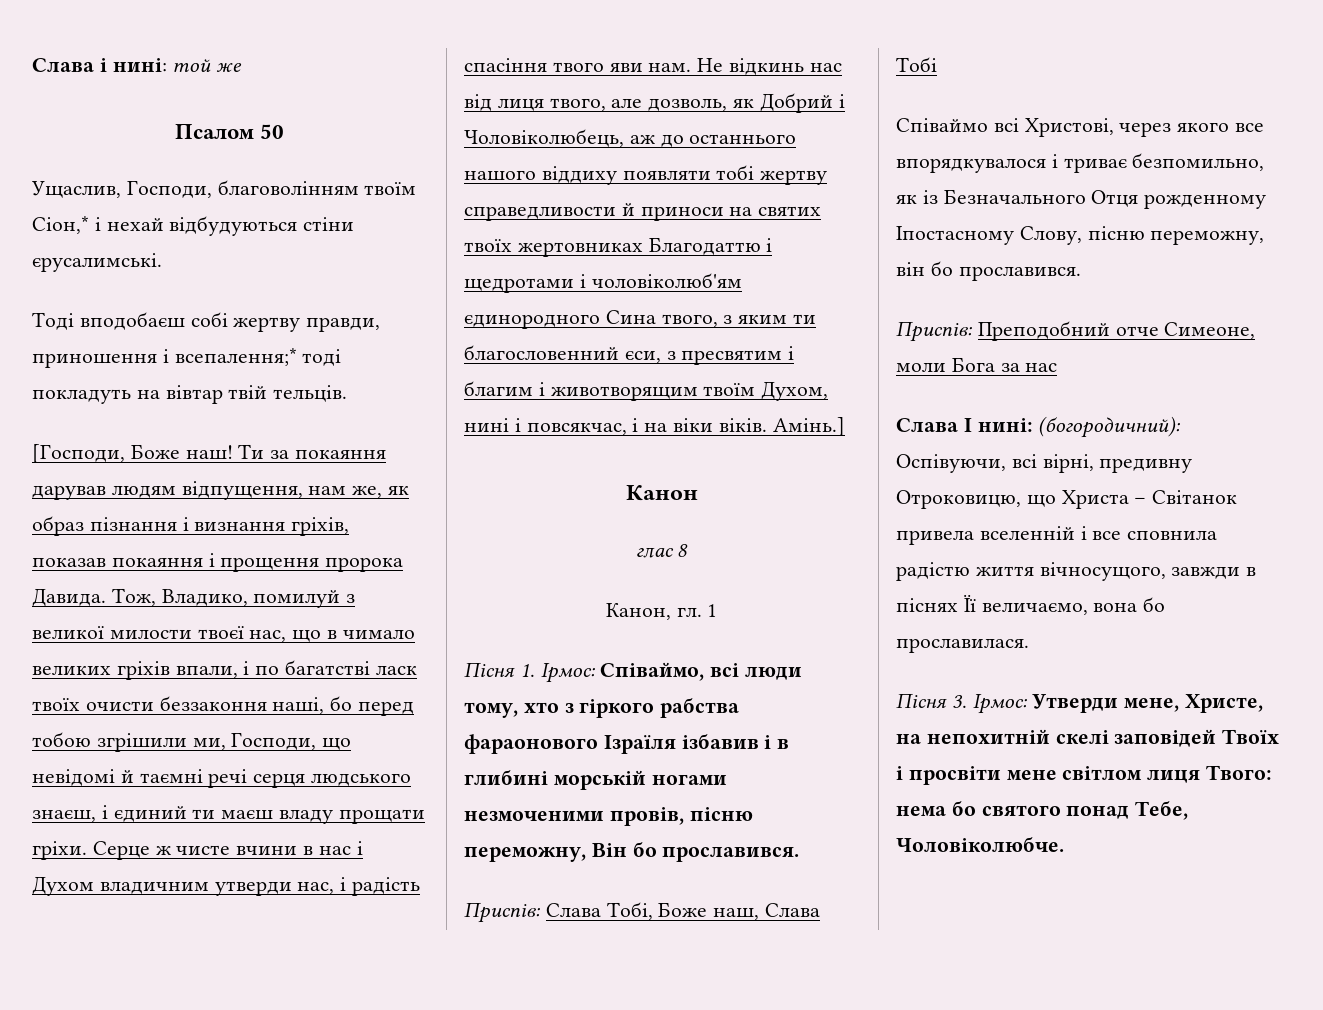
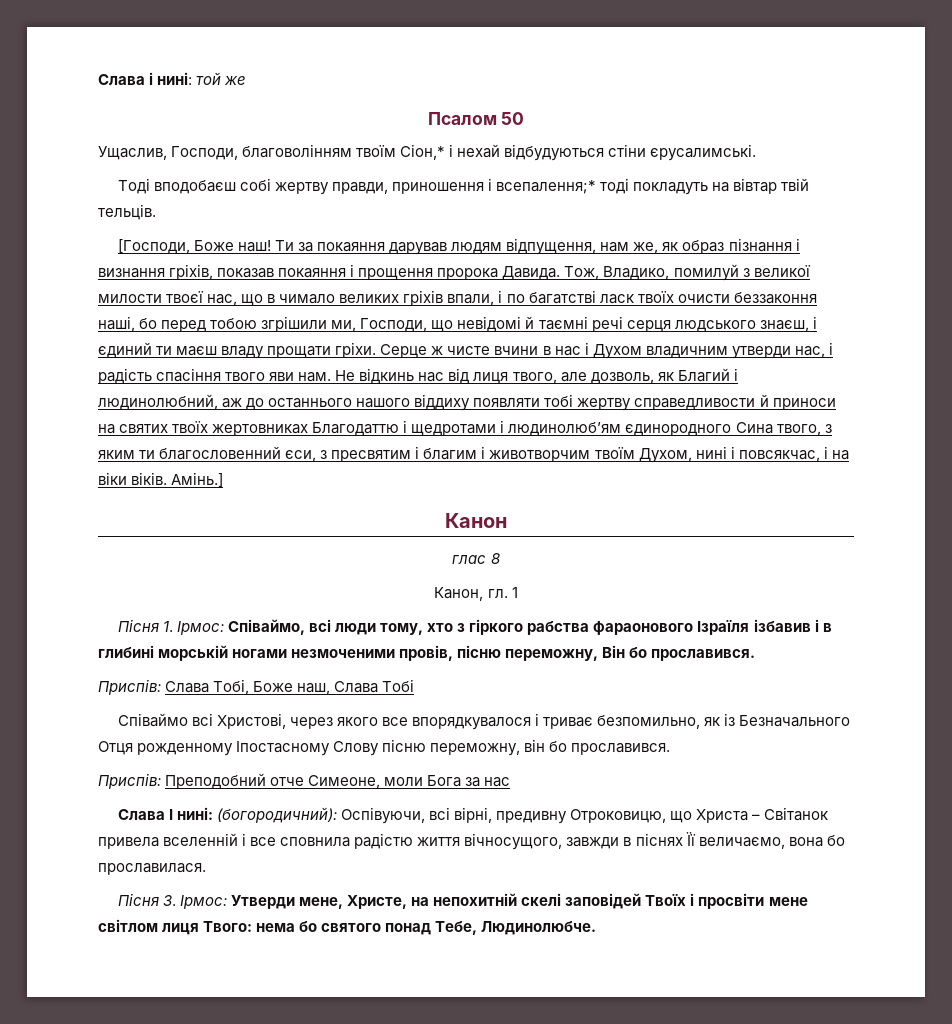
[759,93,845,113] [464,129,624,147] Добрий і Чоловіколюбець, -> [677,368,738,382] [98,394,218,410] Благий і людинолюбний,
[591,273,742,288] чоловіколюб'ям -> [508,422,622,436] людинолюбʼям
[550,386,698,401] животворящим -> [489,450,591,462] животворчим
[1019,226,1082,245] Слову, -> [333,741,380,756] Слову
[896,837,1064,852] Чоловіколюбче. -> [481,921,597,935] Людинолюбче.

